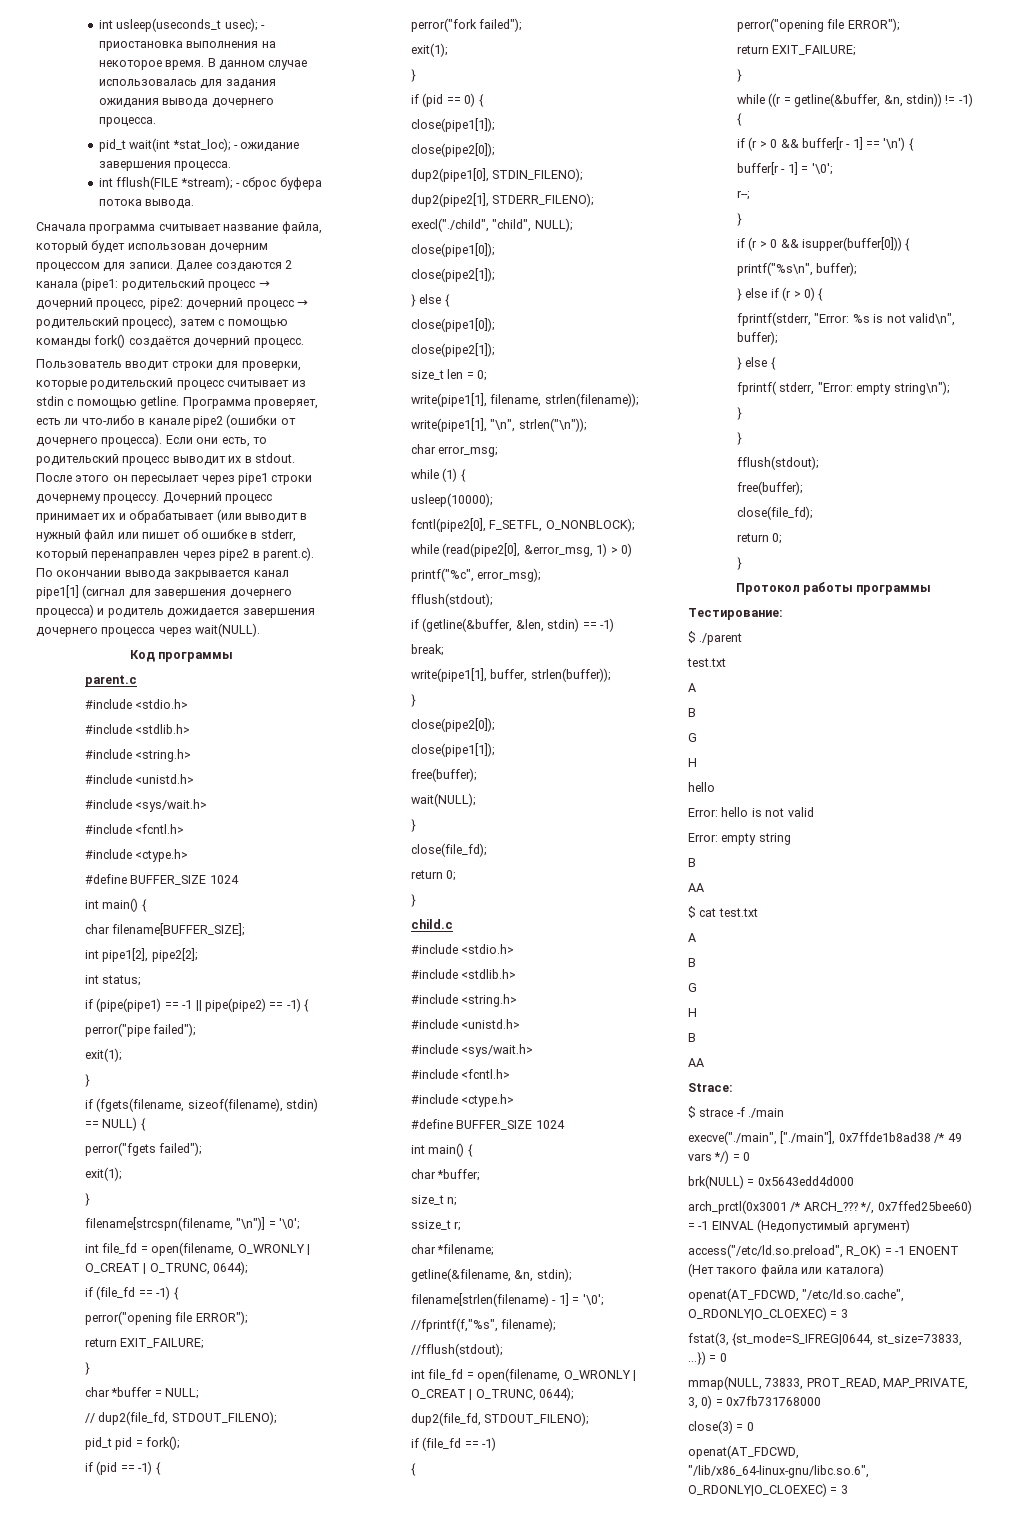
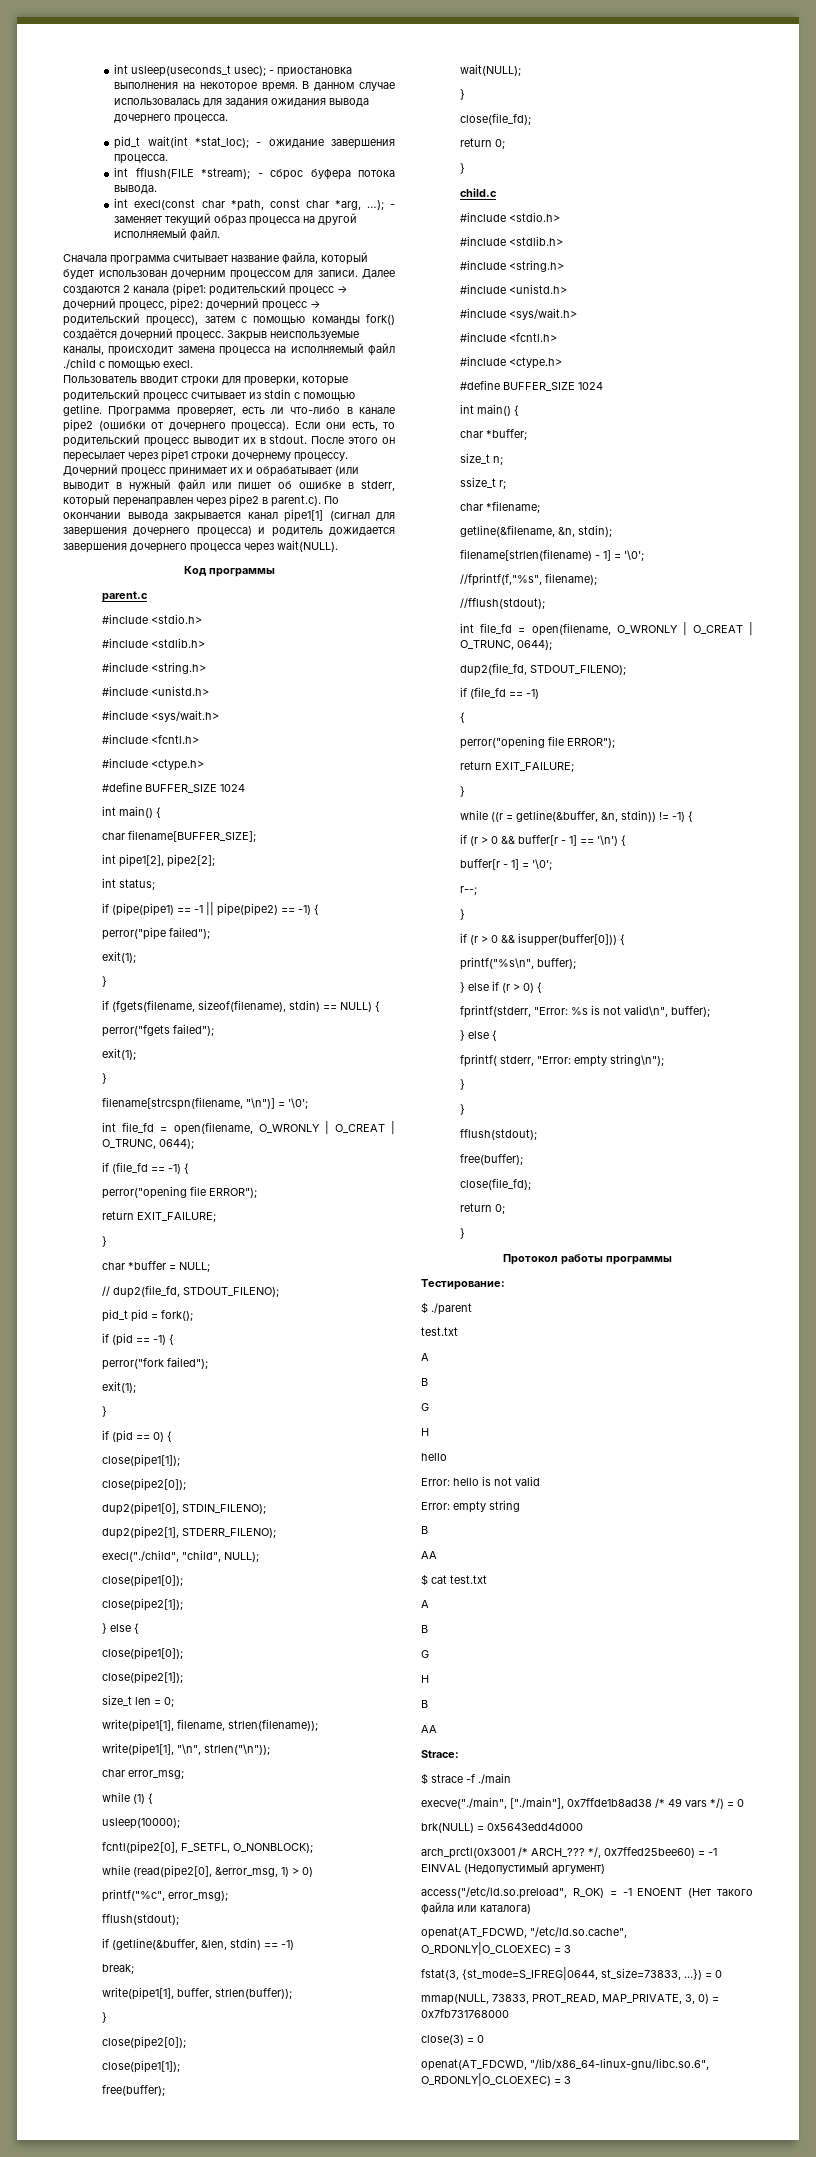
(195, 204) none -> [114,198,395,211] [114,213,358,226] [114,228,221,241] // int execl(const char *path, const char *arg, …); - заменяет текущий образ процесса на другой исполняемый файл.
(304, 343) none -> [227,330,359,341] [63,343,396,356] [63,358,193,370] Закрыв неиспользуемые каналы, происходит замена процесса на исполняемый файл ./child с помощью execl.

